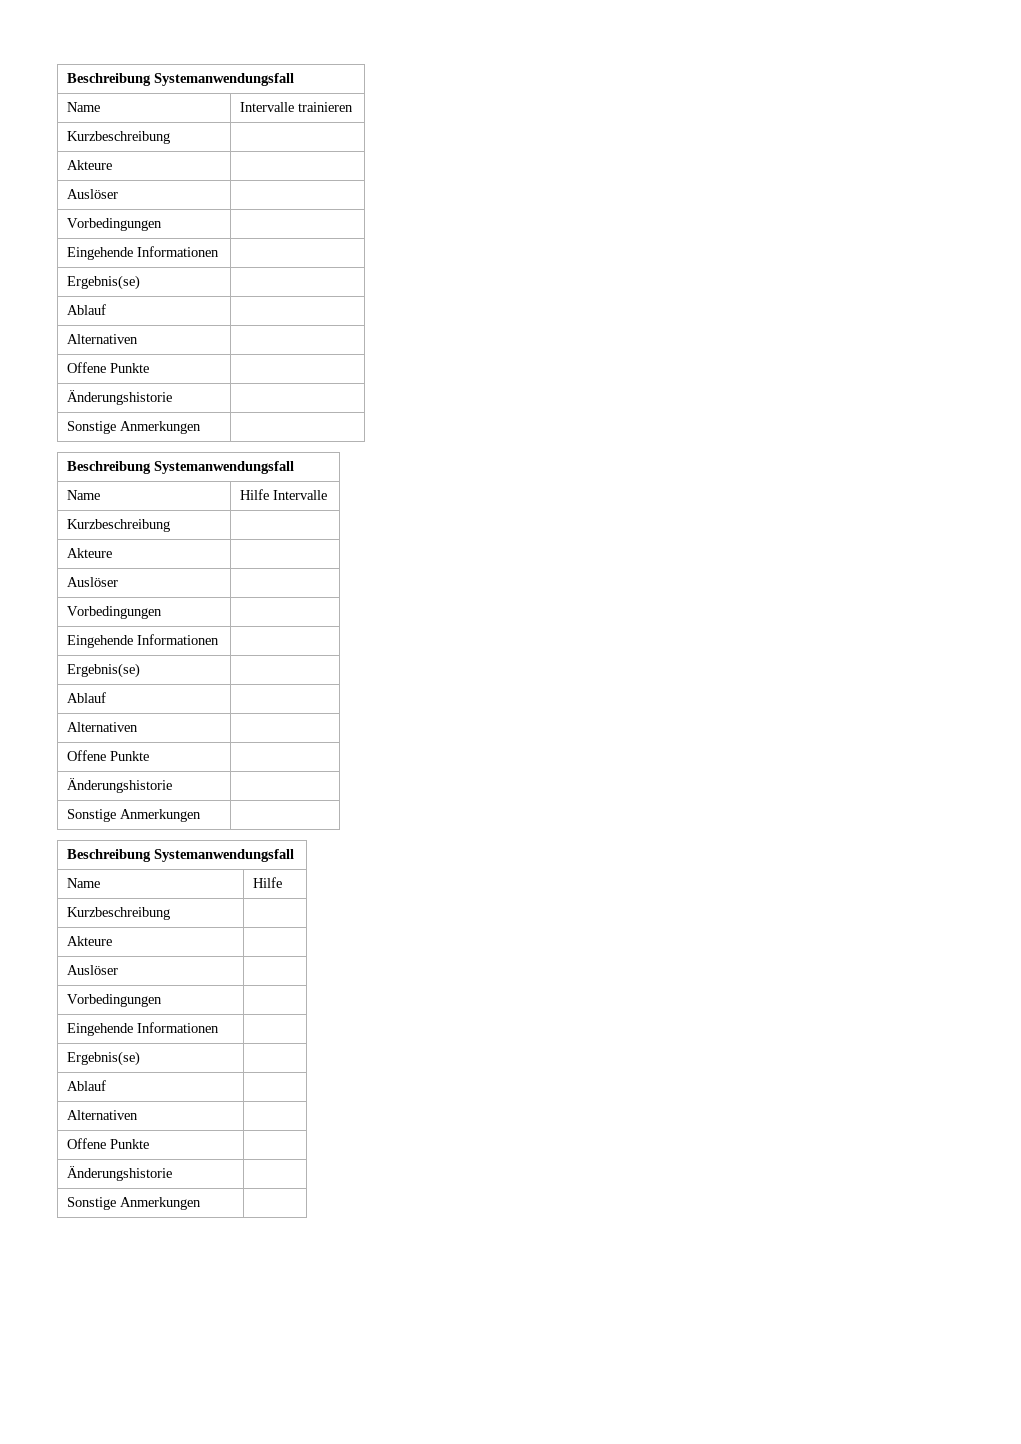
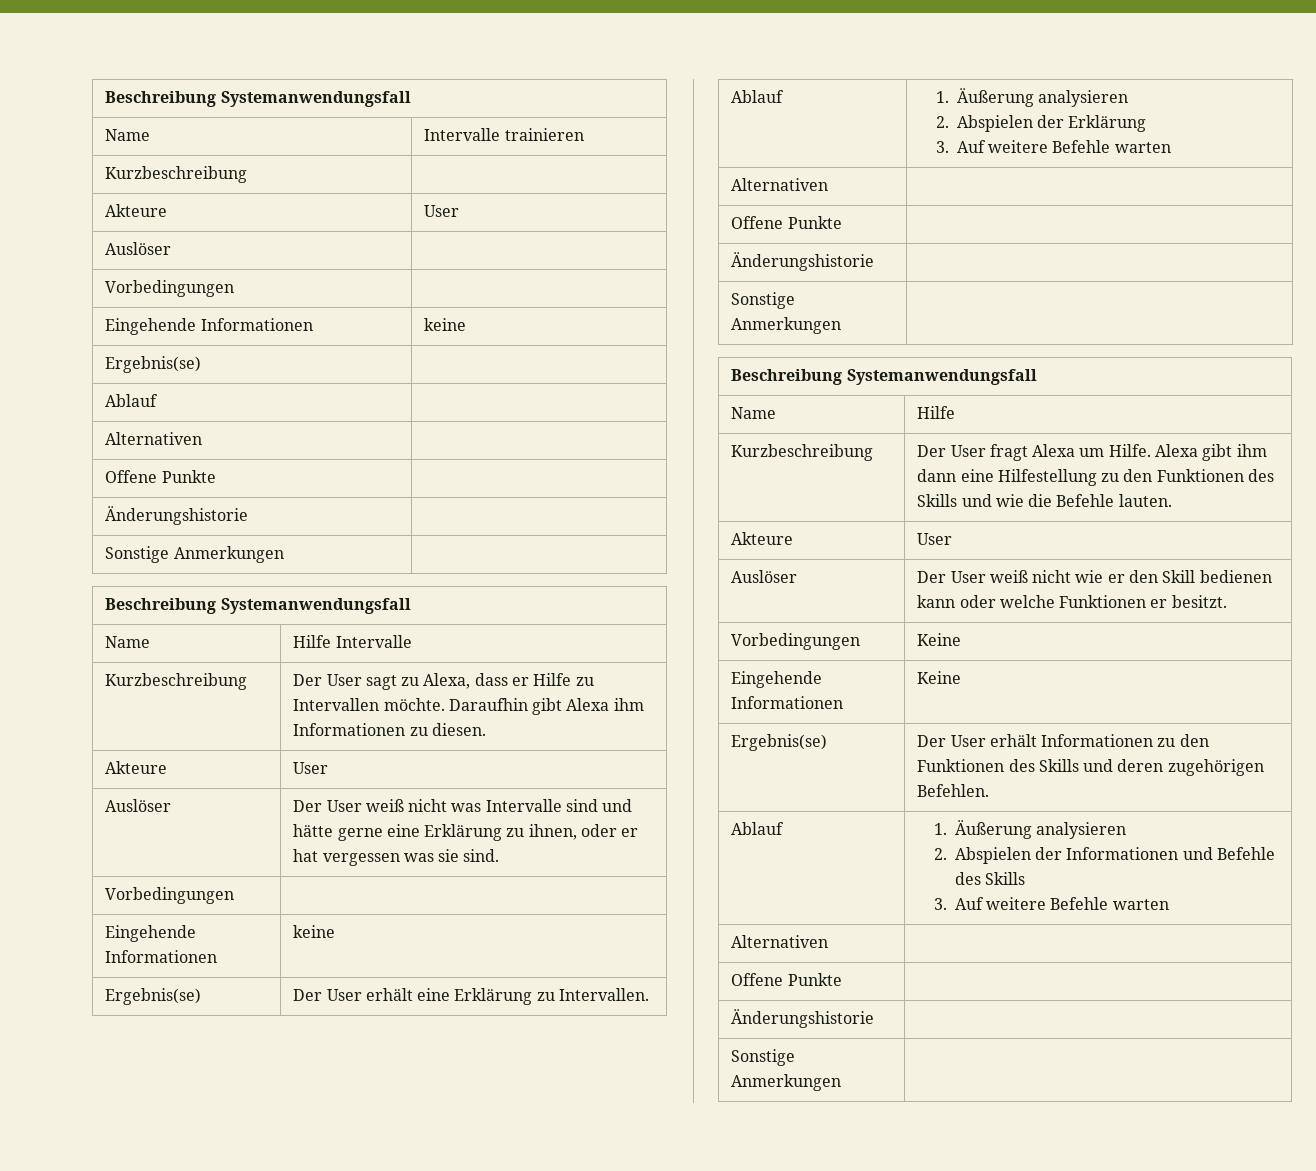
[67,189,119,199] [67,218,163,231] [67,246,220,260] // Auslöser | // Vorbedingungen | // Eingehende Informationen | -> [424,205,460,217] [105,242,172,255] [105,280,235,297] [105,318,313,335] [424,318,467,331] User // Auslöser | // Vorbedingungen | // Eingehende Informationen | keine
[67,548,113,558] [67,577,119,587] [67,606,163,619] [67,634,220,648] [67,663,141,678] [67,692,107,703] // Akteure | // Auslöser | // Vorbedingungen | // Eingehende Informationen | // Ergebnis(se) | // Ablauf | -> [293,673,594,690] [293,698,644,715] [293,723,486,736] [105,761,168,774] [293,762,329,774] [105,799,172,812] [293,799,633,812] [293,824,639,841] [293,849,500,866] [105,887,235,904] [105,925,197,942] [105,950,218,963] [293,925,336,938] [105,988,202,1005] [293,988,650,1005] [731,90,785,103] [935,88,1129,107] [935,115,1147,132] [935,140,1171,153] Der User sagt zu Alexa, dass er Hilfe zu Intervallen möchte. Daraufhin gibt Alexa ihm Informationen zu diesen. // Akteure | User // Auslöser | Der User weiß nicht was Intervalle sind und hätte gerne eine Erklärung zu ihnen, oder er hat vergessen was sie sind. // Vorbedingungen | // Eingehende Informationen | keine // Ergebnis(se) | Der User erhält eine Erklärung zu Intervallen. // Ablauf | 1. Äußerung analysieren // 2. Abspielen der Erklärung // 3. Auf weitere Befehle warten
[67,936,113,946] [67,965,119,975] [67,994,163,1007] [67,1022,220,1036] [67,1051,141,1066] [67,1080,107,1091] // Akteure | // Auslöser | // Vorbedingungen | // Eingehende Informationen | // Ergebnis(se) | // Ablauf | -> [917,444,1267,461] [917,469,1275,486] [917,494,1172,507] [731,532,794,545] [917,533,953,545] [731,570,798,583] [917,570,1272,583] [917,595,1227,608] [731,633,861,650] [917,633,962,646] [731,671,823,688] [731,696,844,709] [917,671,962,684] [731,734,828,751] [917,734,1209,747] [917,759,1264,776] [917,784,990,797] [731,822,785,835] [933,820,1127,839] [933,847,1276,864] [954,872,1026,885] [933,897,1169,910] Der User fragt Alexa um Hilfe. Alexa gibt ihm dann eine Hilfestellung zu den Funktionen des Skills und wie die Befehle lauten. // Akteure | User // Auslöser | Der User weiß nicht wie er den Skill bedienen kann oder welche Funktionen er besitzt. // Vorbedingungen | Keine // Eingehende Informationen | Keine // Ergebnis(se) | Der User erhält Informationen zu den Funktionen des Skills und deren zugehörigen Befehlen. // Ablauf | 1. Äußerung analysieren // 2. Abspielen der Informationen und Befehle des Skills // 3. Auf weitere Befehle warten

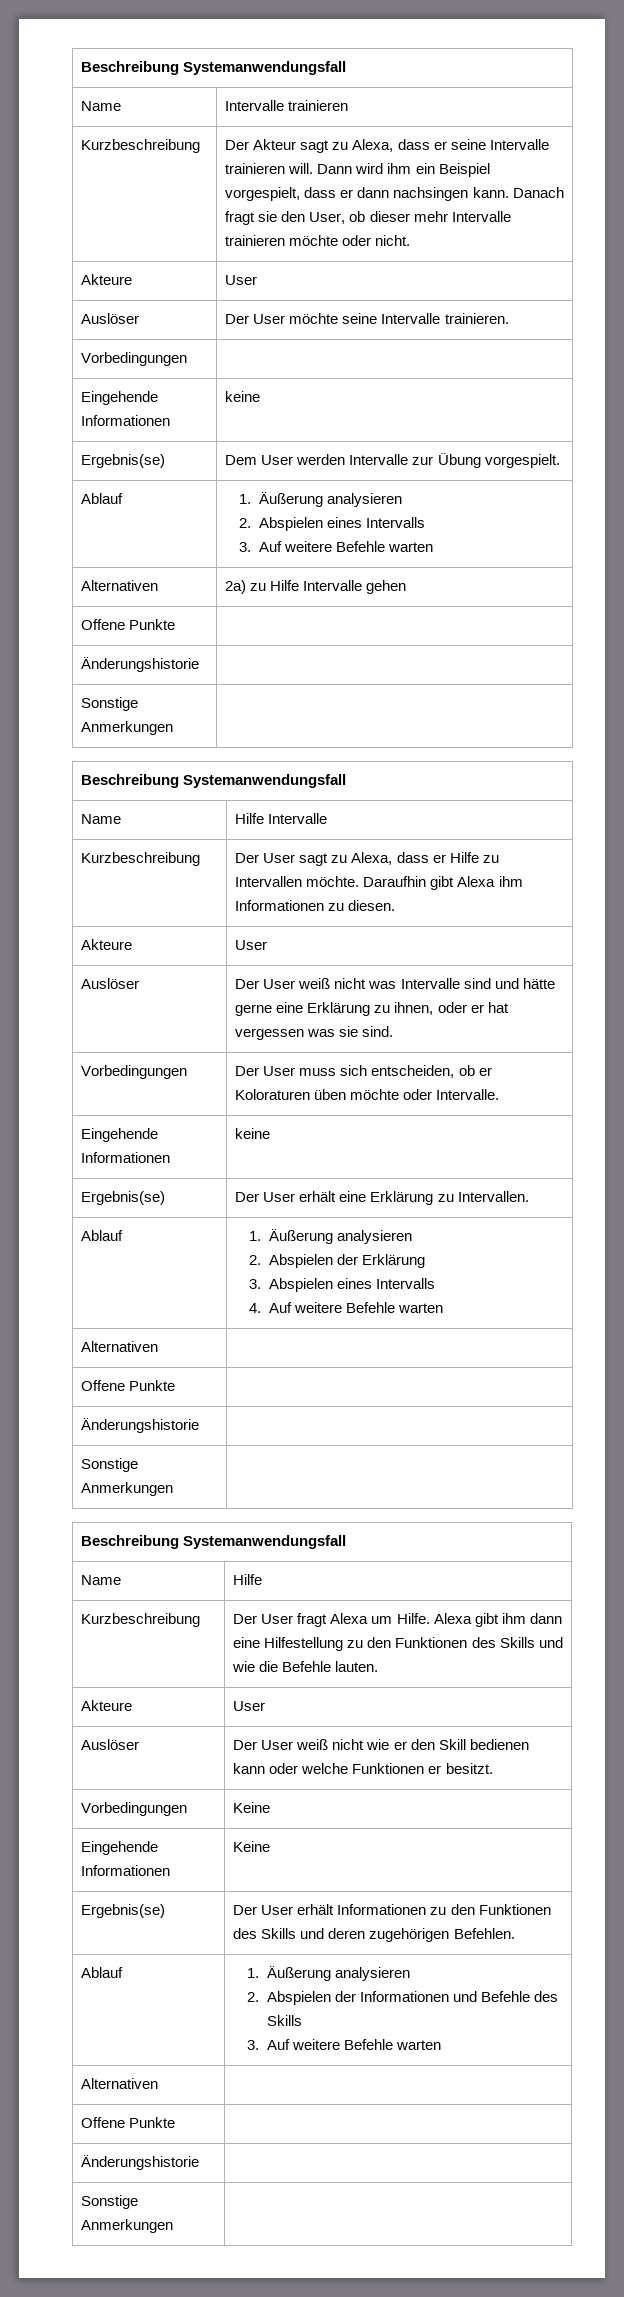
[105,204,168,217] [424,205,460,217] [105,242,172,255] [105,280,235,297] [105,318,313,335] [424,318,467,331] [105,356,202,373] [105,394,159,407] [105,432,203,445] // Akteure | User // Auslöser | // Vorbedingungen | // Eingehende Informationen | keine // Ergebnis(se) | // Ablauf | // Alternativen | -> [225,139,549,153] [225,163,490,177] [225,187,564,201] [225,211,511,225] [225,235,411,246] [81,274,133,285] [225,275,258,285] [81,313,140,324] [225,313,509,324] [81,352,188,366] [81,391,159,405] [81,415,171,426] [225,391,261,402] [81,454,166,468] [225,453,560,468] [81,493,124,504] [239,492,402,507] [239,517,425,531] [239,541,433,552] [81,580,159,591] [225,580,407,594] Der Akteur sagt zu Alexa, dass er seine Intervalle trainieren will. Dann wird ihm ein Beispiel vorgespielt, dass er dann nachsingen kann. Danach fragt sie den User, ob dieser mehr Intervalle trainieren möchte oder nicht. // Akteure | User // Auslöser | Der User möchte seine Intervalle trainieren. // Vorbedingungen | // Eingehende Informationen | keine // Ergebnis(se) | Dem User werden Intervalle zur Übung vorgespielt. // Ablauf | 1. Äußerung analysieren // 2. Abspielen eines Intervalls // 3. Auf weitere Befehle warten // Alternativen | 2a) zu Hilfe Intervalle gehen
(235, 895) none -> [235,1065,492,1078] [235,1089,500,1100] Der User muss sich entscheiden, ob er Koloraturen üben möchte oder Intervalle.
(949, 147) none -> [268,1278,435,1292] [249,1303,262,1313] Abspielen eines Intervalls // 4.

